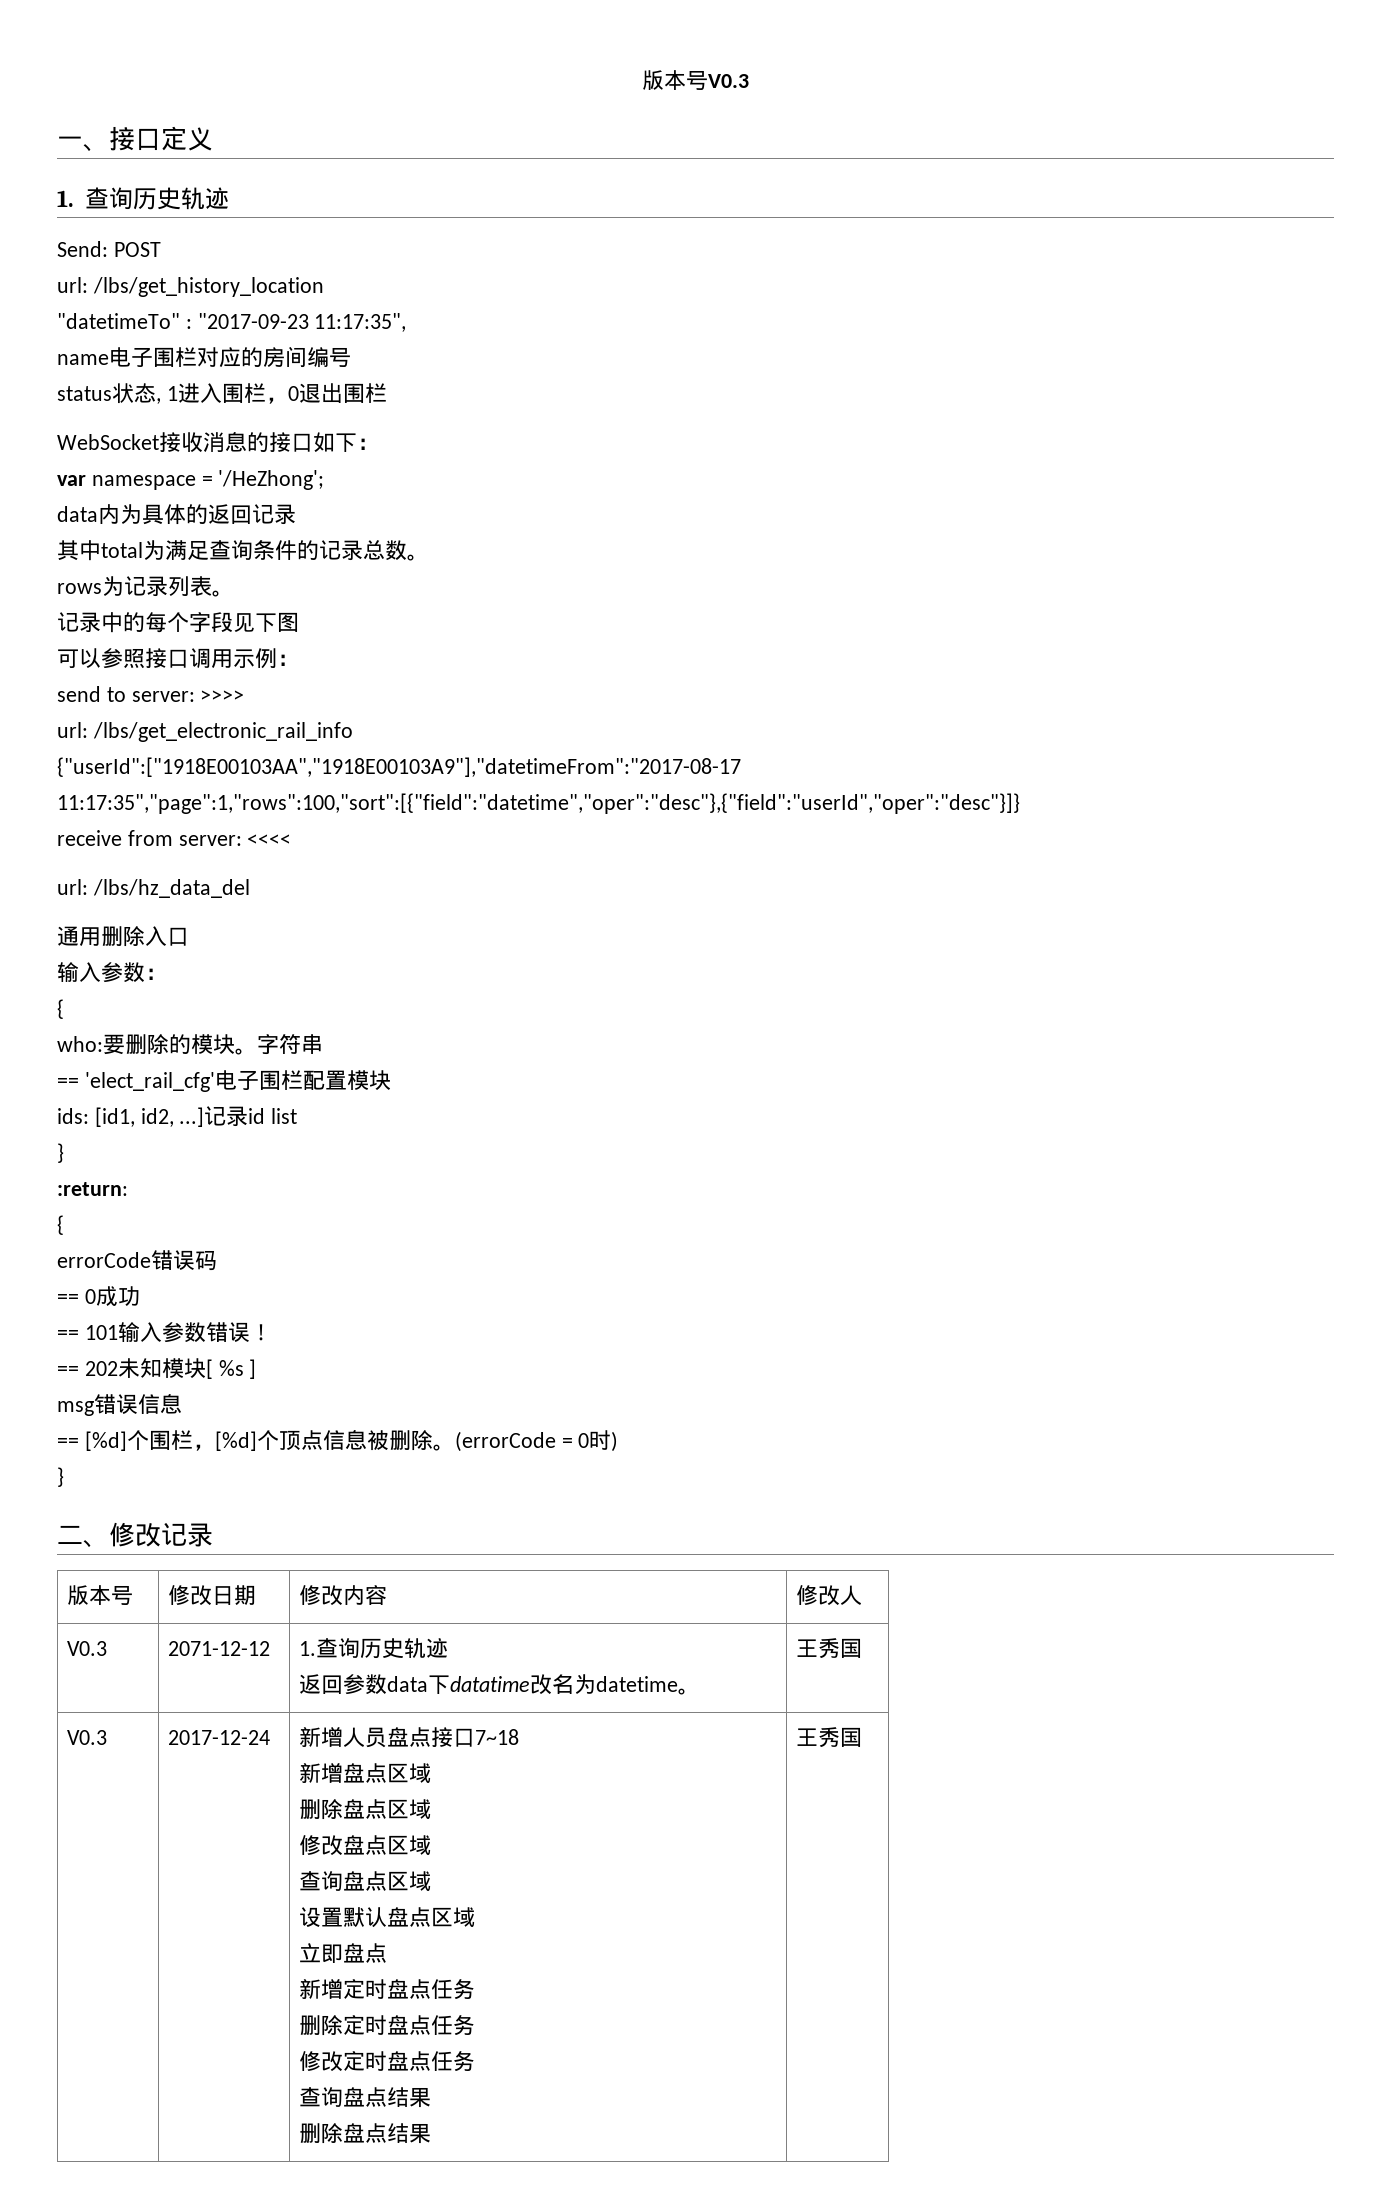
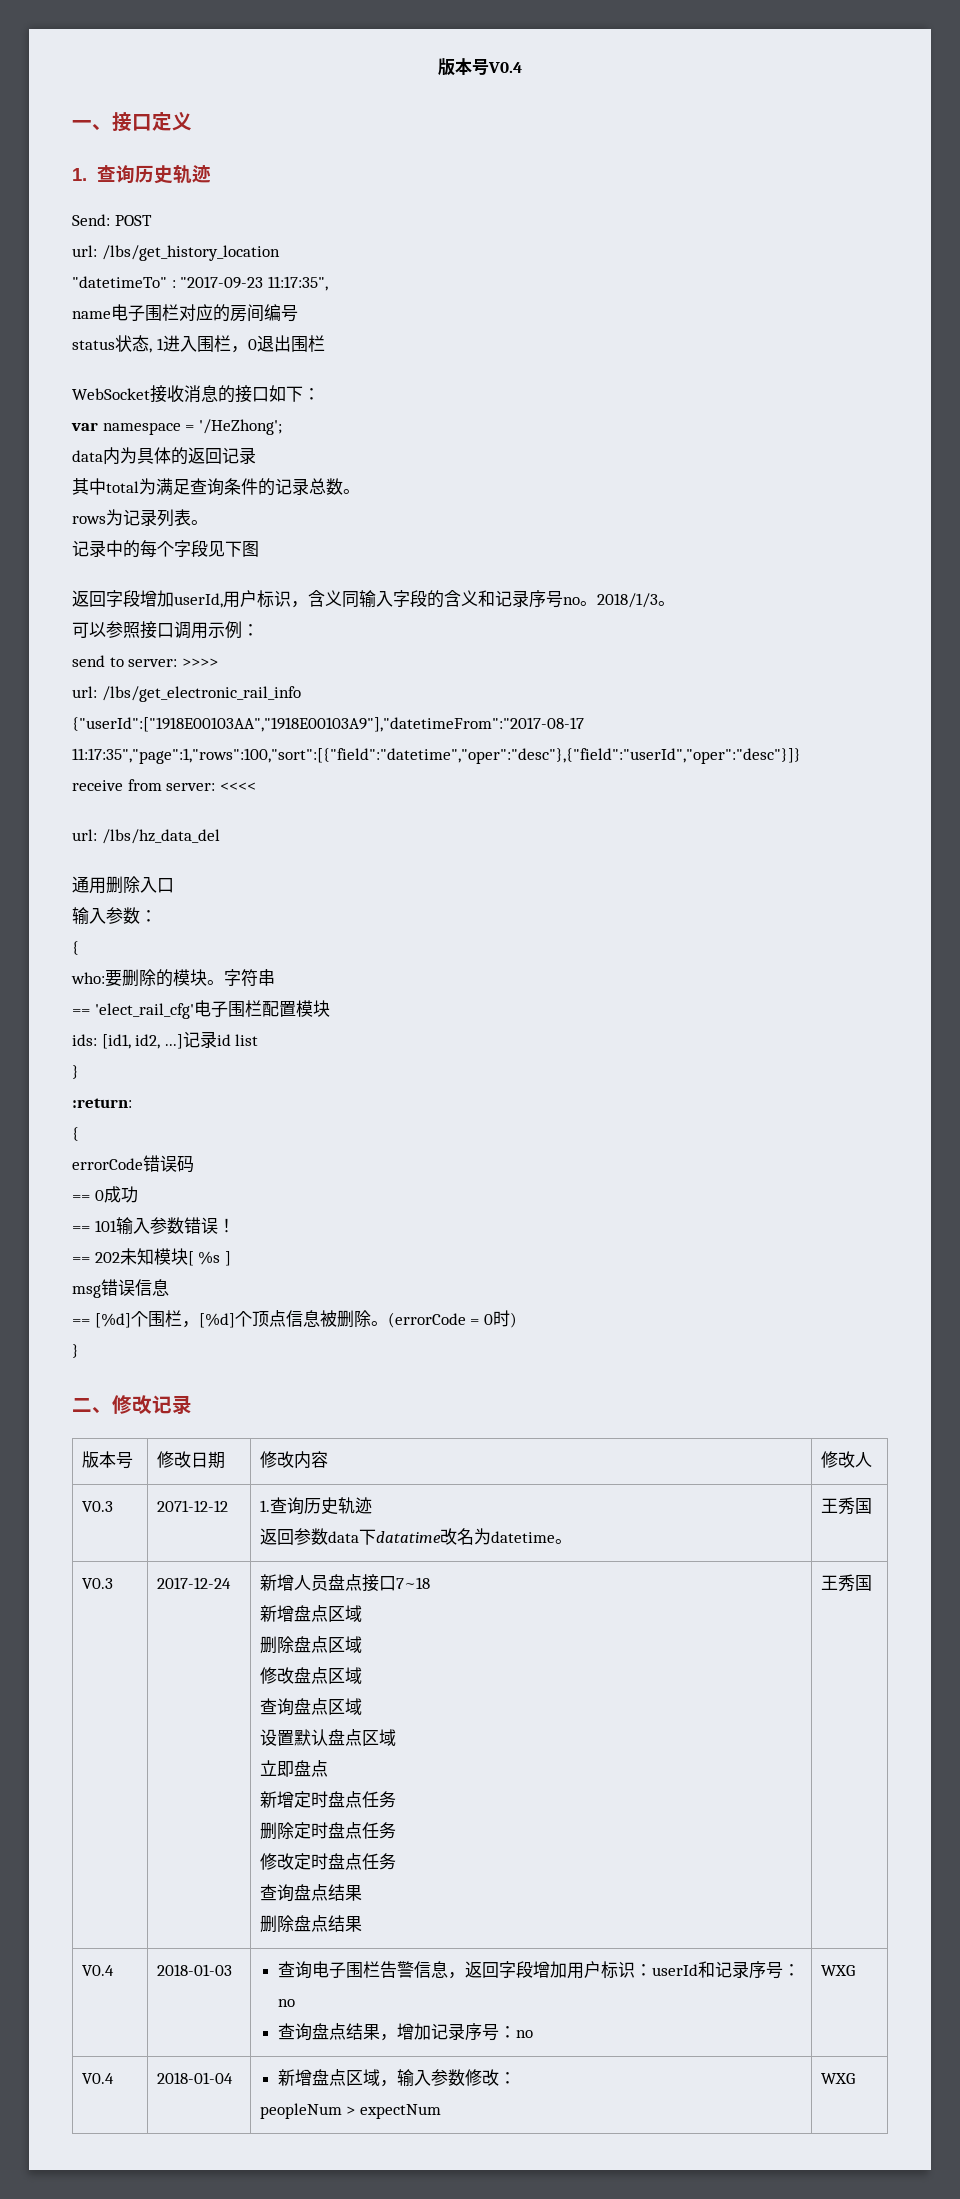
[642,70,749,90] 版本号V0.3 -> [438,58,522,76] 版本号V0.4
(299, 622) none -> [72,590,675,608] // 返回字段增加userId,用户标识，含义同输入字段的含义和记录序号no。2018/1/3。
(862, 1737) none -> [81,1965,114,1976] [156,1964,232,1976] [278,1961,801,1979] [278,1999,296,2007] [278,2023,534,2041] [820,1965,855,1976] [81,2073,114,2084] [156,2072,233,2084] [278,2069,517,2087] [259,2103,441,2119] [820,2073,855,2084] // V0.4 | 2018-01-03 | 查询电子围栏告警信息，返回字段增加用户标识：userId和记录序号：no // 查询盘点结果，增加记录序号：no | WXG // V0.4 | 2018-01-04 | 新增盘点区域，输入参数修改： // peopleNum > expectNum | WXG

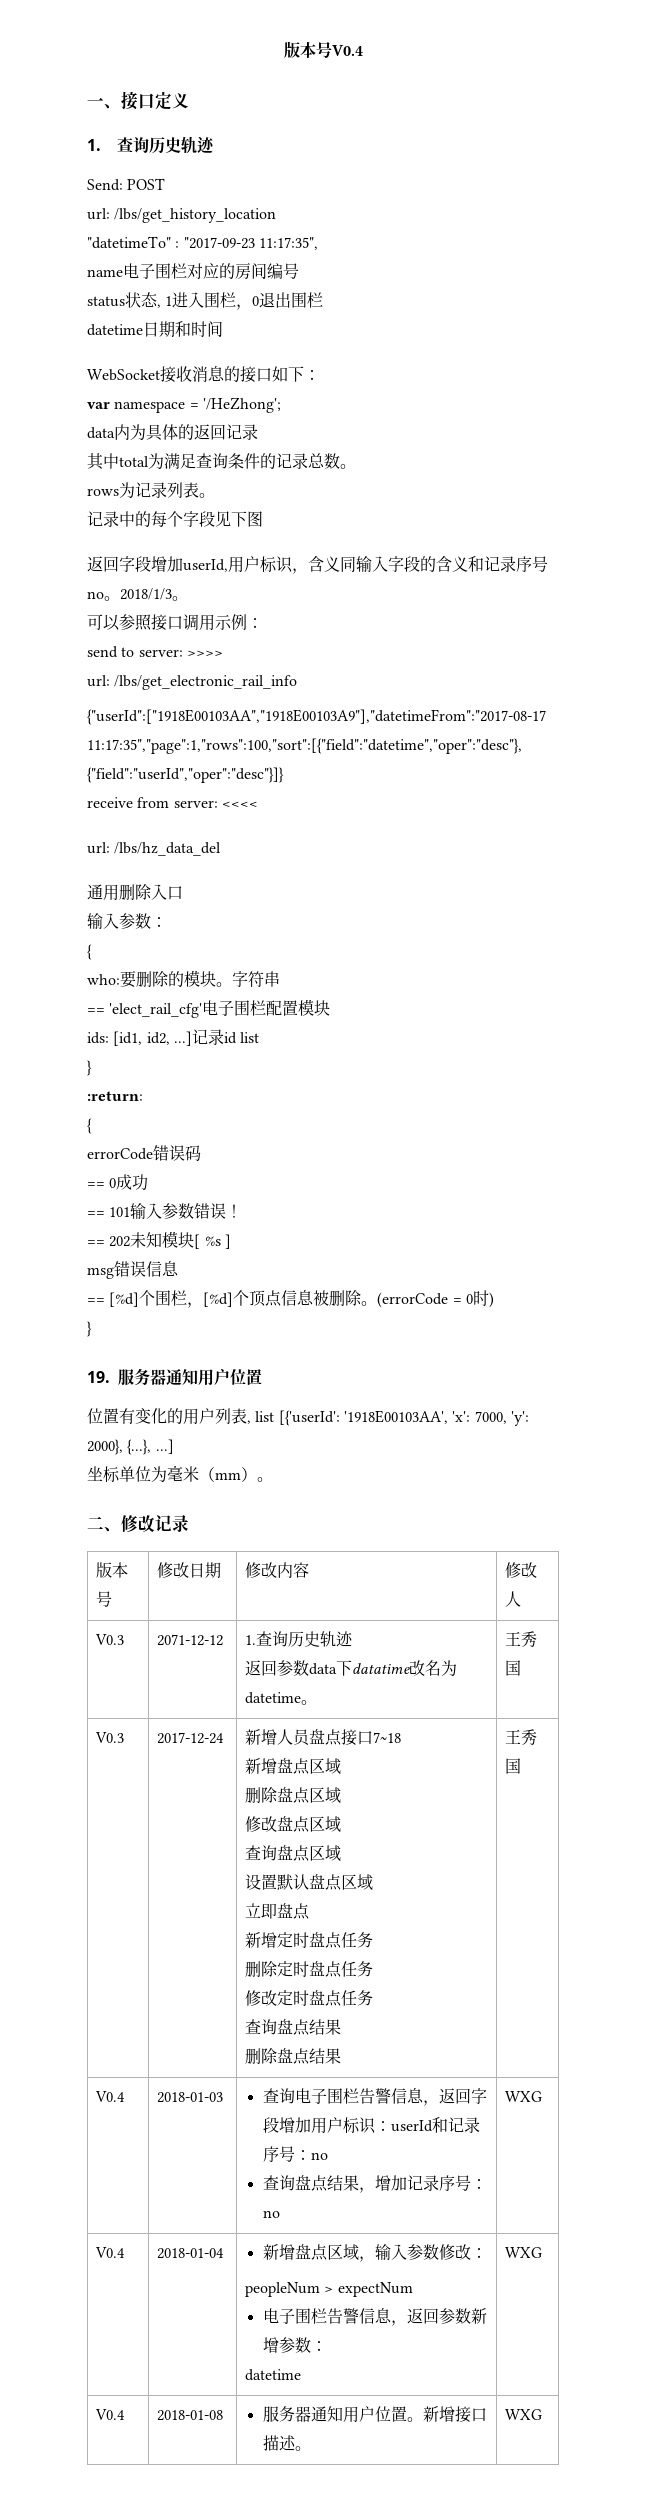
(325, 343) none -> [87,321,223,337] // datetime日期和时间
(79, 1351) none -> [87,1368,262,1386] [87,1408,529,1426] [87,1439,174,1455] [87,1465,273,1483] // 19.服务器通知用户位置 // 位置有变化的用户列表, list [{'userId': '1918E00103AA', 'x': 7000, 'y': 2000}, {...}, ...] // 坐标单位为毫米（mm）。
(441, 2111) none -> [262,2308,487,2326] [262,2337,327,2353] [245,2369,302,2381] [505,2247,543,2258] [95,2409,126,2420] [157,2410,224,2421] [262,2406,487,2423] [262,2435,311,2451] // 电子围栏告警信息，返回参数新增参数： // datetime | WXG // V0.4 | 2018-01-08 | 服务器通知用户位置。新增接口描述。

